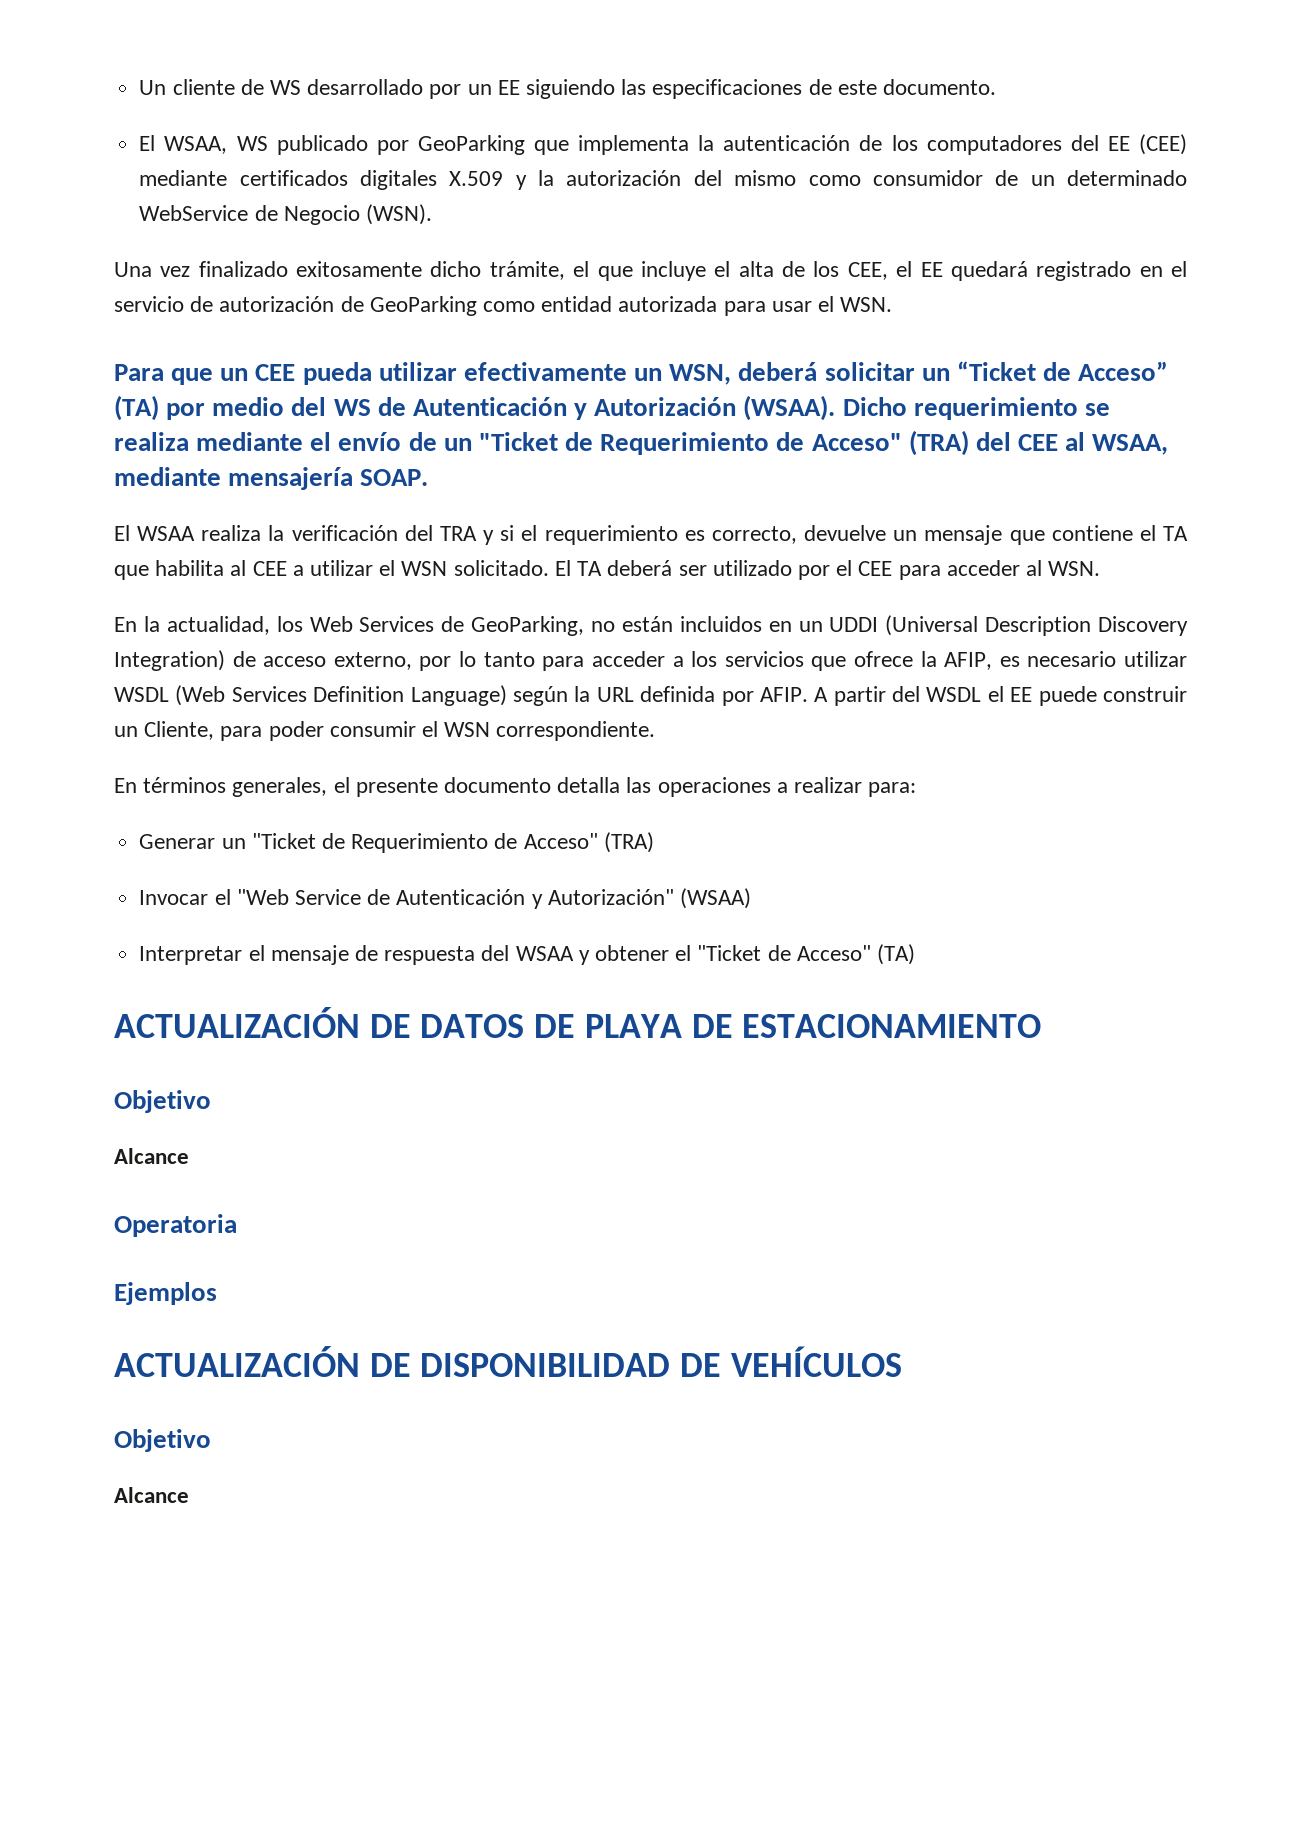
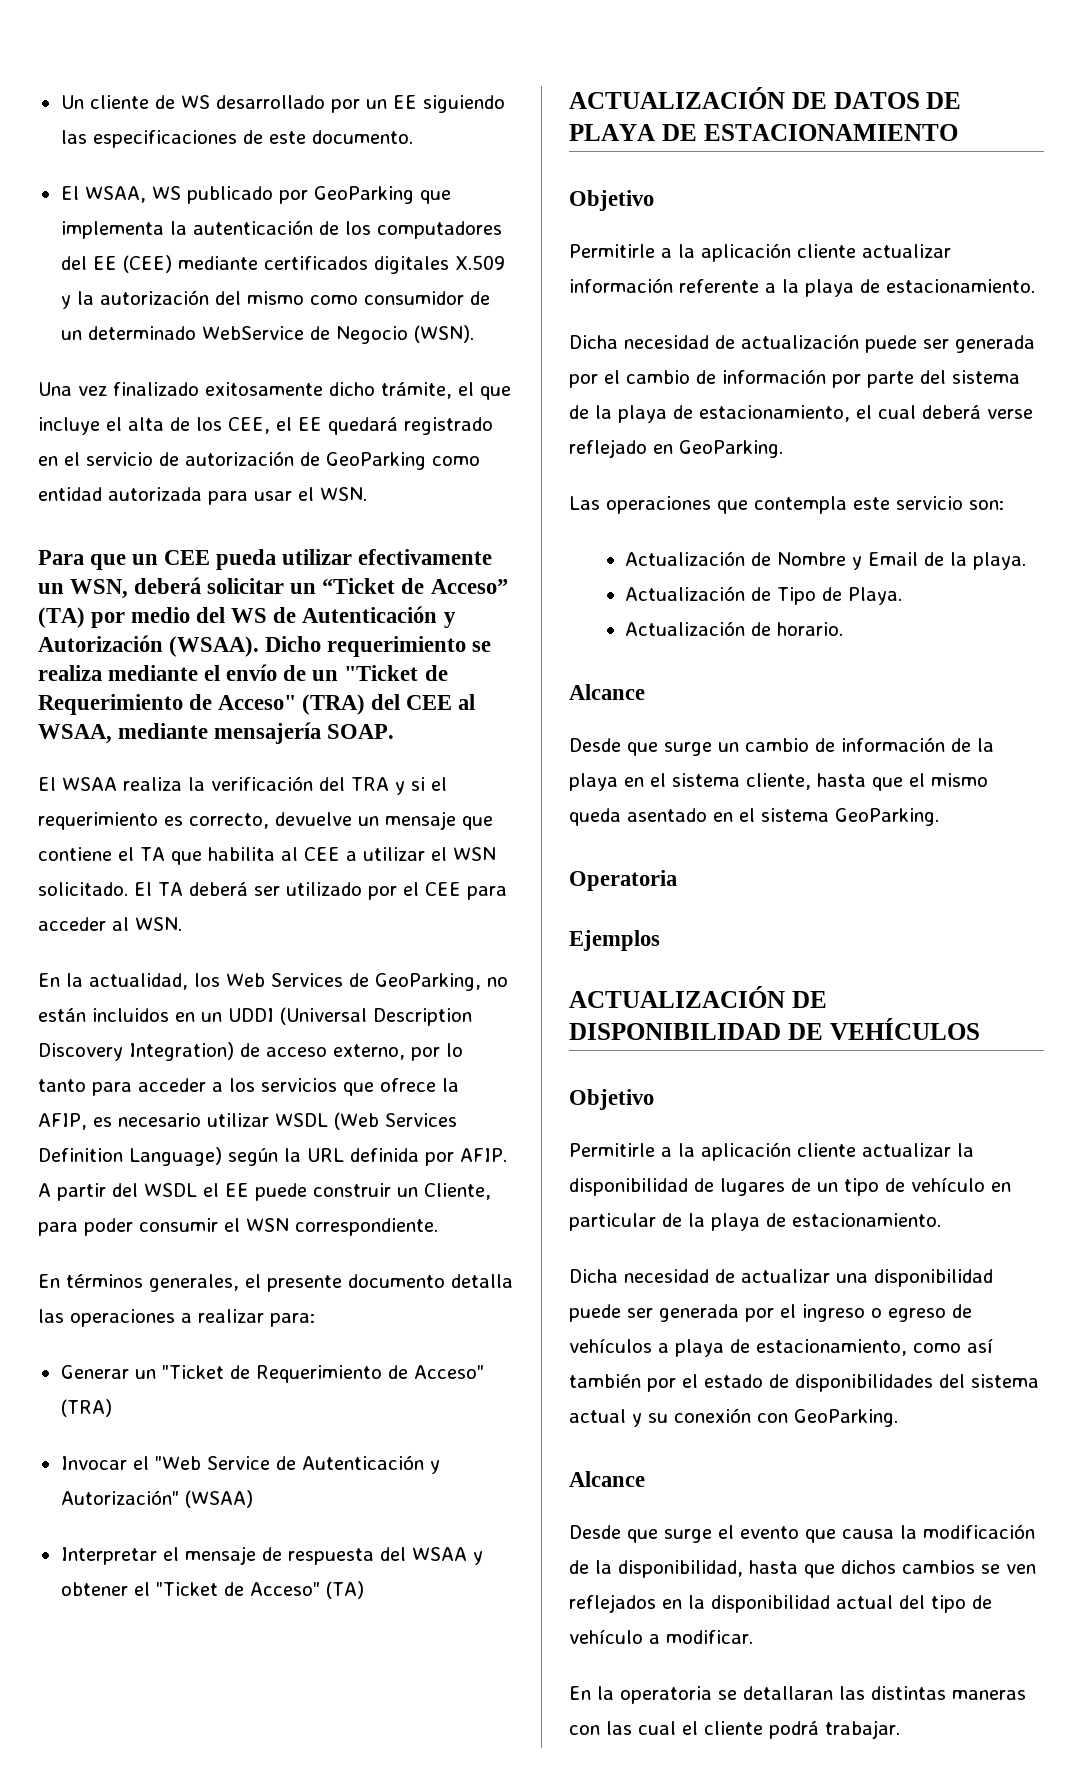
[114,1148,189,1164] Alcance -> [569,243,951,262] [569,278,1035,297] [569,334,1035,353] [569,369,1020,388] [569,405,1033,423] [569,439,783,458] [569,496,1004,514] [625,551,1027,570] [625,586,903,605] [625,621,844,636] [569,684,645,700] [569,737,994,756] [569,773,988,791] [569,808,939,826] Permitirle a la aplicación cliente actualizar información referente a la playa de estacionamiento. // Dicha necesidad de actualización puede ser generada por el cambio de información por parte del sistema de la playa de estacionamiento, el cual deberá verse reflejado en GeoParking. // Las operaciones que contempla este servicio son: // Actualización de Nombre y Email de la playa. // Actualización de Tipo de Playa. // Actualización de horario. // Alcance // Desde que surge un cambio de información de la playa en el sistema cliente, hasta que el mismo queda asentado en el sistema GeoParking.
[114,1487,189,1503] Alcance -> [569,1142,974,1161] [569,1177,1011,1196] [569,1213,941,1231] [569,1269,993,1287] [569,1304,972,1322] [569,1338,993,1357] [569,1374,1039,1392] [569,1408,898,1427] [569,1471,645,1487] [569,1524,1035,1543] [569,1560,1036,1578] [569,1594,992,1613] [569,1629,753,1644] [569,1686,1026,1704] [569,1720,900,1739] Permitirle a la aplicación cliente actualizar la disponibilidad de lugares de un tipo de vehículo en particular de la playa de estacionamiento. // Dicha necesidad de actualizar una disponibilidad puede ser generada por el ingreso o egreso de vehículos a playa de estacionamiento, como así también por el estado de disponibilidades del sistema actual y su conexión con GeoParking. // Alcance // Desde que surge el evento que causa la modificación de la disponibilidad, hasta que dichos cambios se ven reflejados en la disponibilidad actual del tipo de vehículo a modificar. // En la operatoria se detallaran las distintas maneras con las cual el cliente podrá trabajar.

